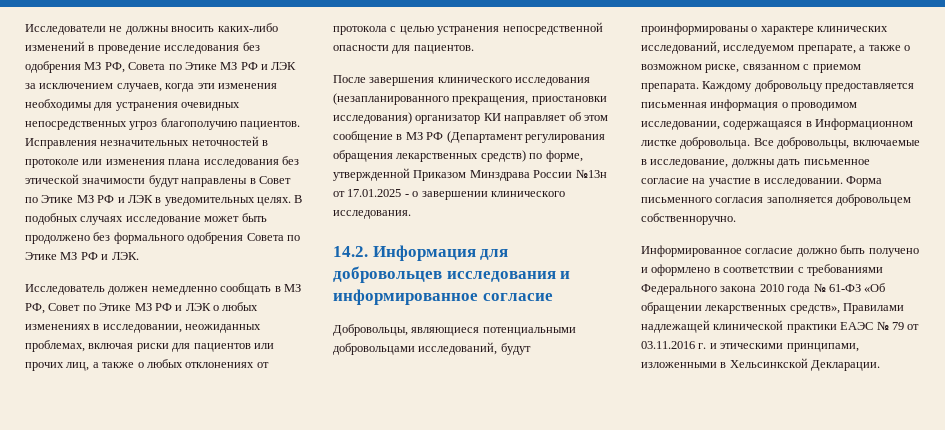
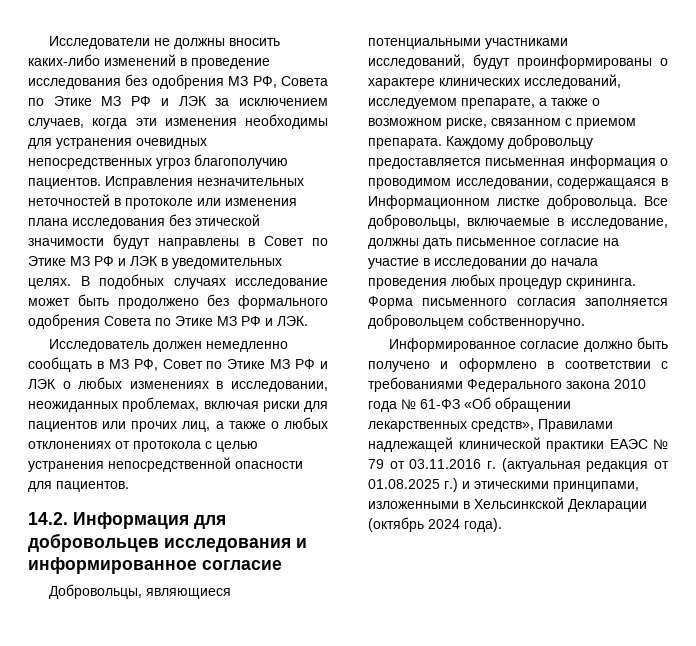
[333,75,591,86] [333,93,607,105] [333,112,608,124] [333,131,605,143] [333,150,583,162] [333,168,607,181] [333,189,565,200] [333,210,411,219] // После завершения клинического исследования (незапланированного прекращения, приостановки исследования) организатор КИ направляет об этом сообщение в МЗ РФ (Департамент регулирования обращения лекарственных средств) по форме, утвержденной Приказом Минздрава России №13н от 17.01.2025 - о завершении клинического исследования. -> (129, 486) none
[333,343,415,355] добровольцами -> [485,38,568,49] участниками
[763,178,843,187] исследовании. -> [434,258,598,269] [368,274,636,289] исследовании до начала проведения любых процедур скрининга.
(707, 346) none -> [501,458,669,472] [368,478,458,492] (актуальная редакция от 01.08.2025 г.)
[811,360,881,371] Декларации. -> [568,499,647,512] [368,517,502,532] Декларации (октябрь 2024 года).

